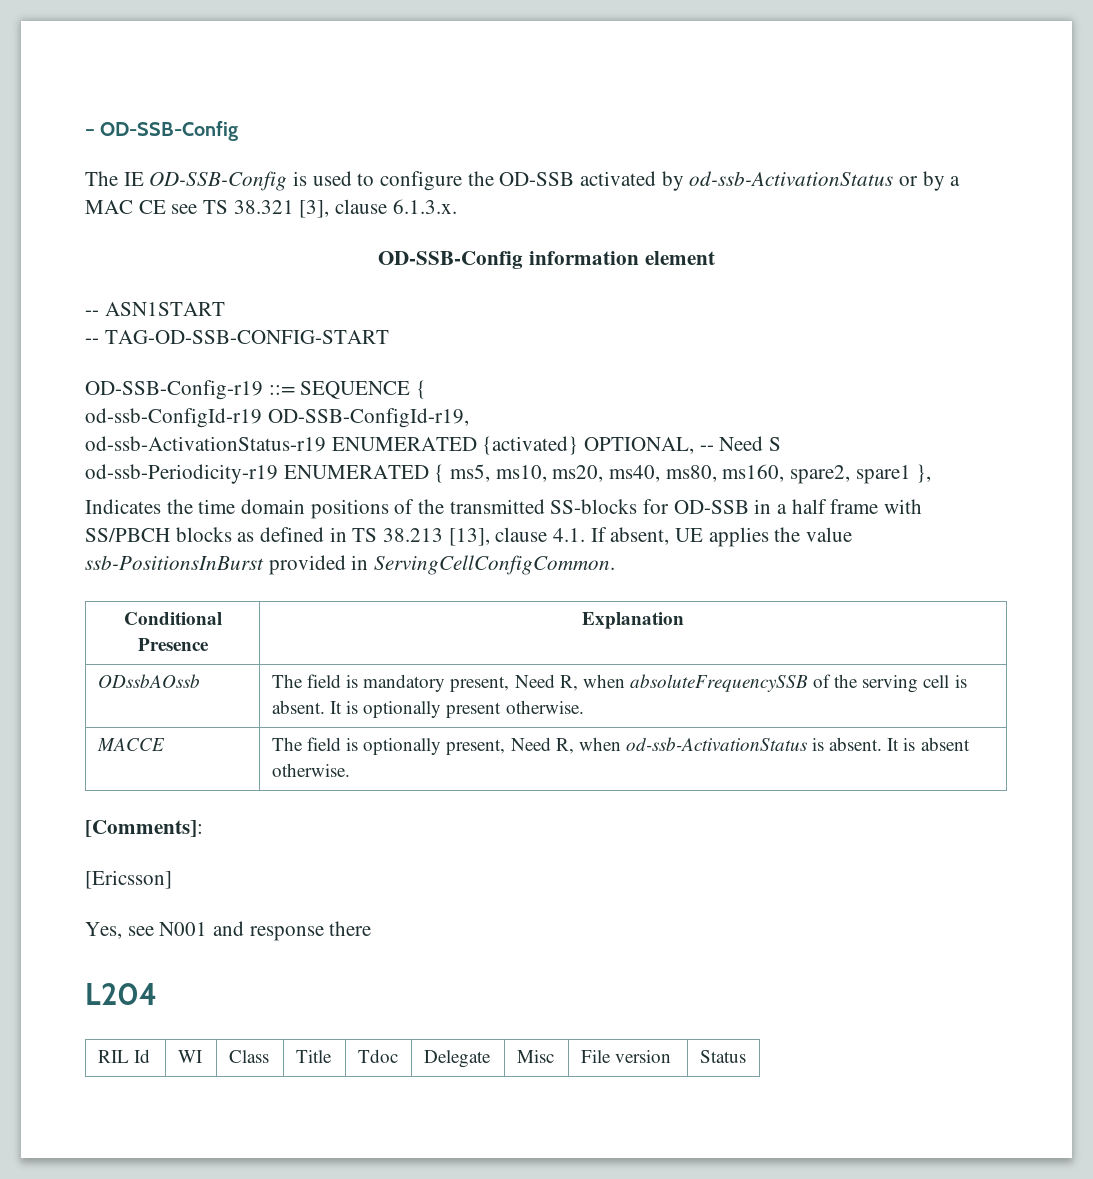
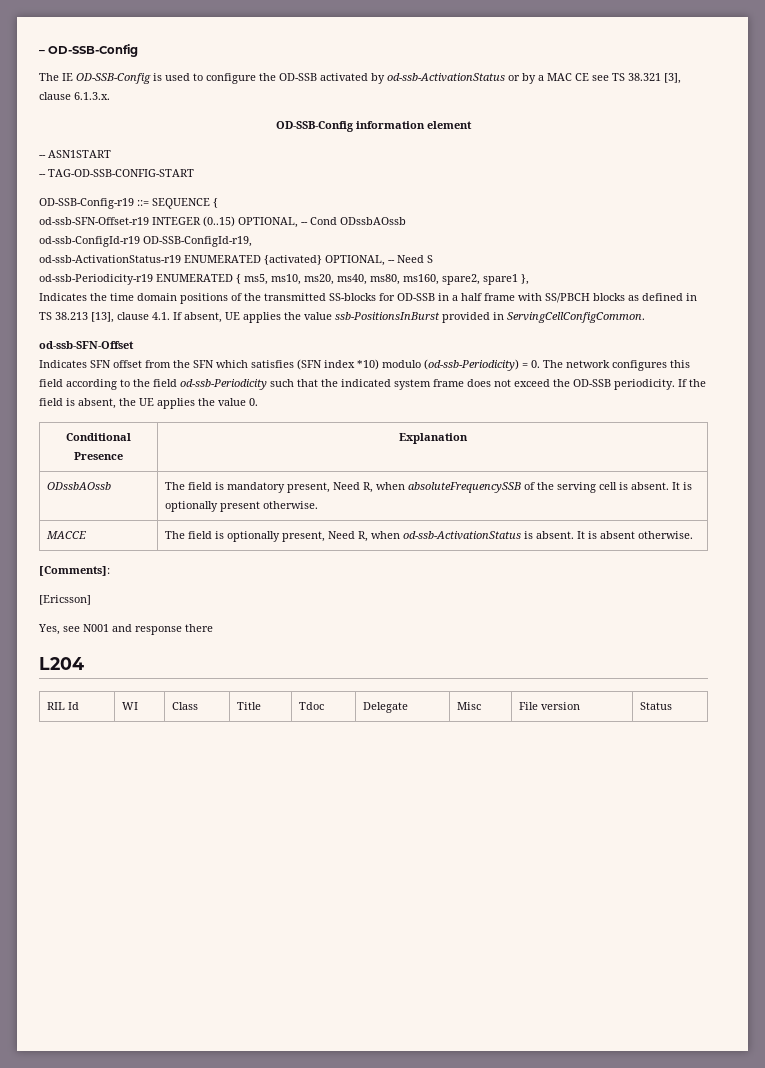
(427, 389) none -> [39,216,406,228] // od-ssb-SFN-Offset-r19 INTEGER (0..15) OPTIONAL, -- Cond ODssbAOssb
(616, 565) none -> [39,341,134,349] [39,359,690,371] [39,379,706,390] [39,398,258,409] // od-ssb-SFN-Offset // Indicates SFN offset from the SFN which satisfies (SFN index *10) modulo (od-ssb-Periodicity) = 0. The network configures this field according to the field od-ssb-Periodicity such that the indicated system frame does not exceed the OD-SSB periodicity. If the field is absent, the UE applies the value 0.

